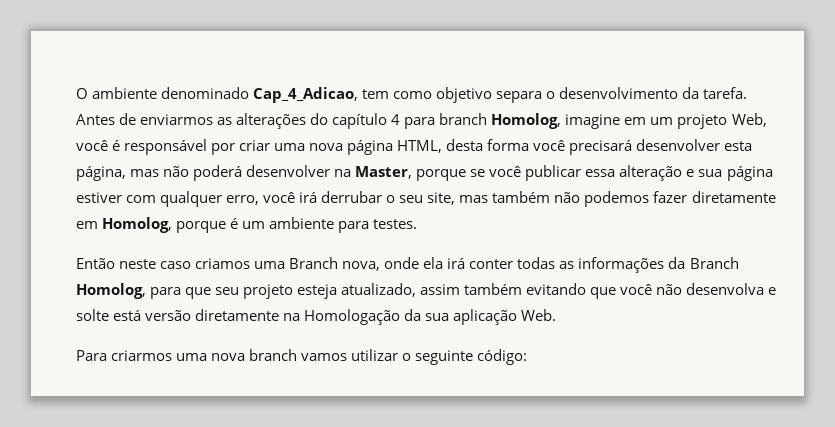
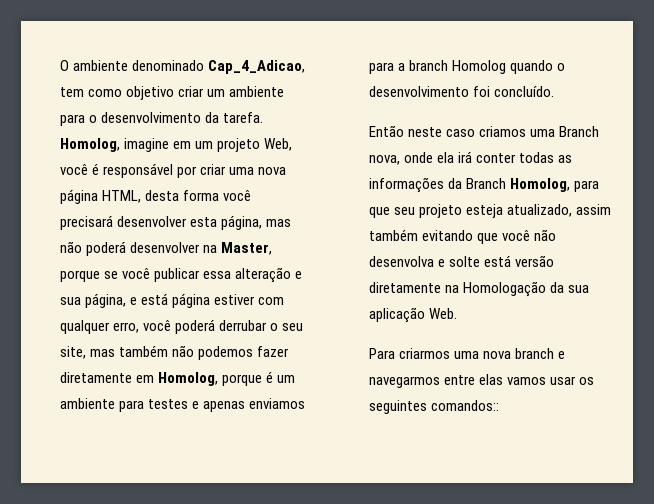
[496,87,748,103] [75,113,488,129] separa o desenvolvimento da tarefa. Antes de enviarmos as alterações do capítulo 4 para branch -> [177,86,284,97] [59,112,263,126] criar um ambiente para o desenvolvimento da tarefa.
(723, 173) none -> [84,293,168,308] página, e está
[299,192,318,203] irá -> [174,319,215,334] poderá
[373,219,418,229] testes. -> [147,398,305,412] [368,60,565,74] [368,86,554,97] testes e apenas enviamos para a branch Homolog quando o desenvolvimento foi concluído.
[301,349,528,365] vamos utilizar o seguinte código: -> [557,351,565,359] [368,374,594,388] [368,400,499,414] e navegarmos entre elas vamos usar os seguintes comandos::

